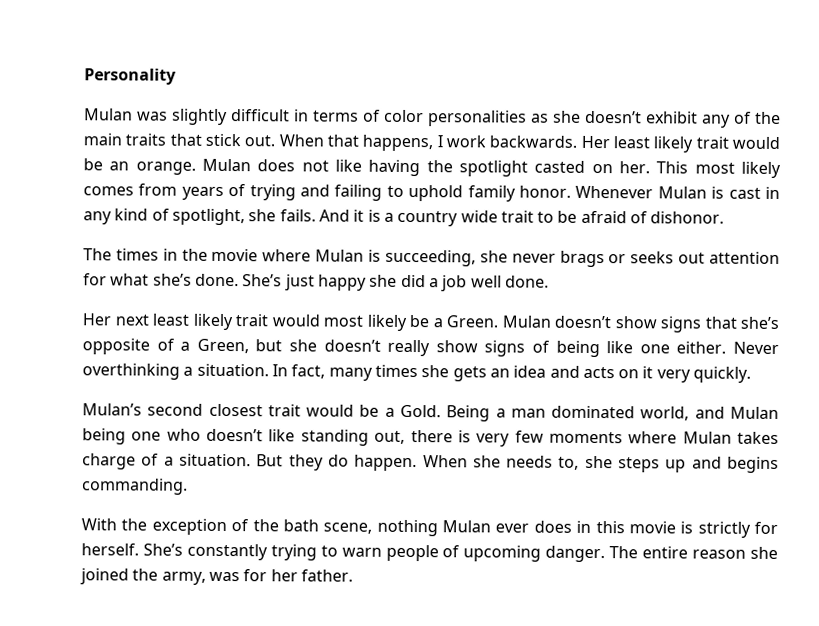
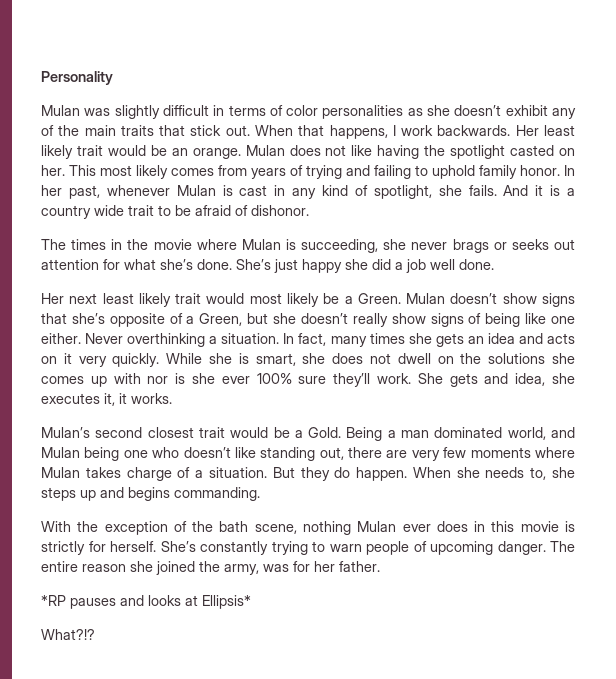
[575,185,654,199] Whenever -> [564,165,575,176] [41,185,170,199] In her past, whenever
(752, 374) none -> [166,353,576,366] [41,373,576,387] [41,393,172,406] While she is smart, she does not dwell on the solutions she comes up with nor is she ever 100% sure they’ll work. She gets and idea, she executes it, it works.
[457,430,471,443] is -> [386,450,408,458] are
(353, 575) none -> [41,595,251,609] [41,629,95,640] // *RP pauses and looks at Ellipsis* // What?!?

